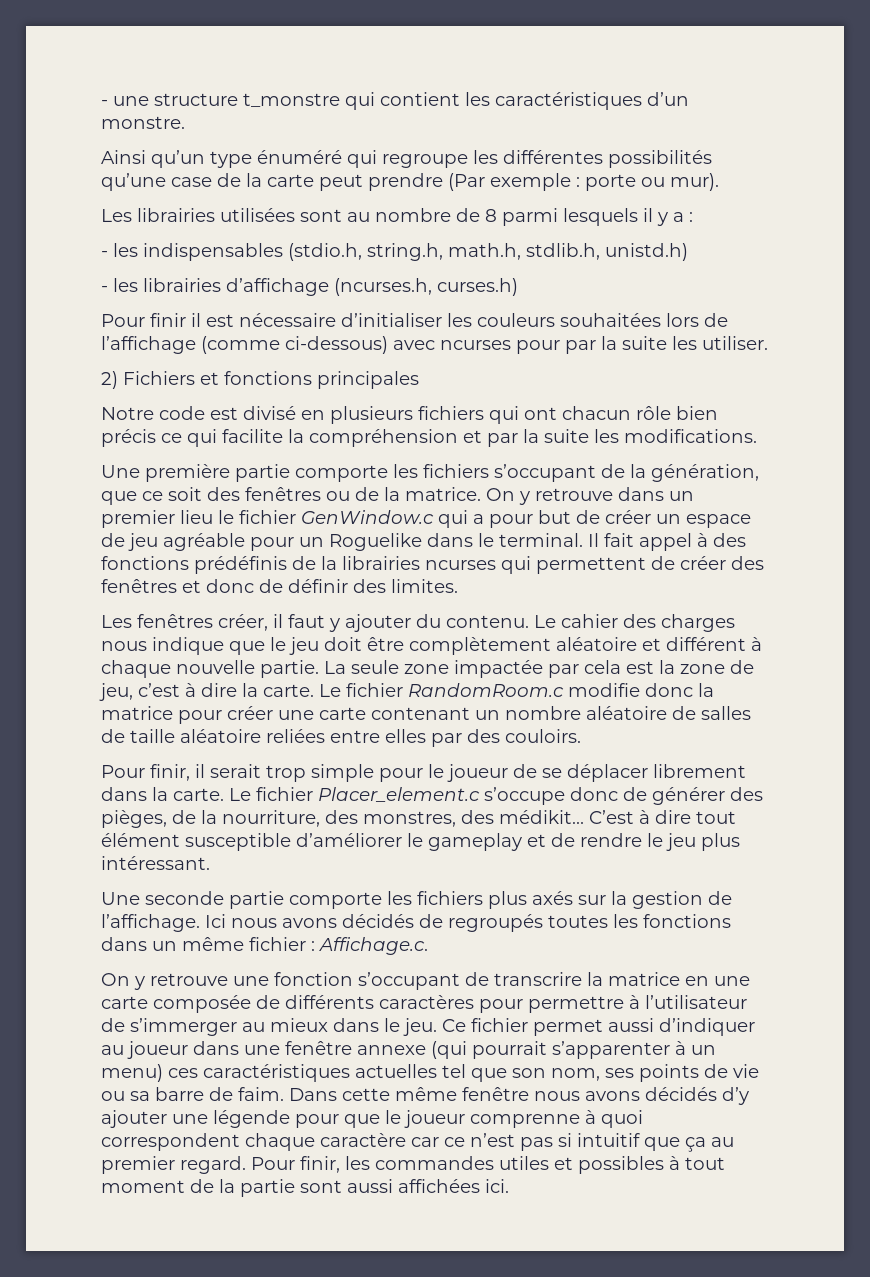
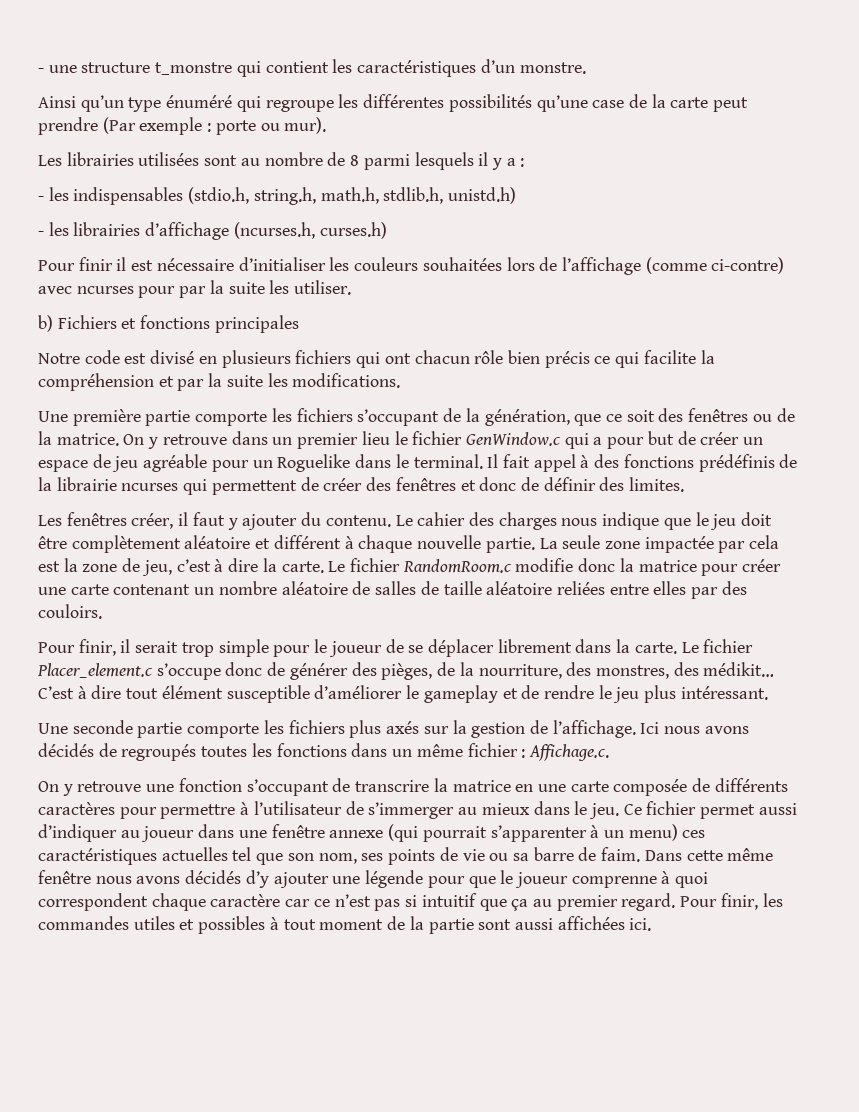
[285,336,388,354] ci-dessous) -> [711,257,785,274] ci-contre)
[101,371,118,389] 2) -> [38,315,53,332] b)
[342,556,420,570] librairies -> [56,477,117,491] librairie

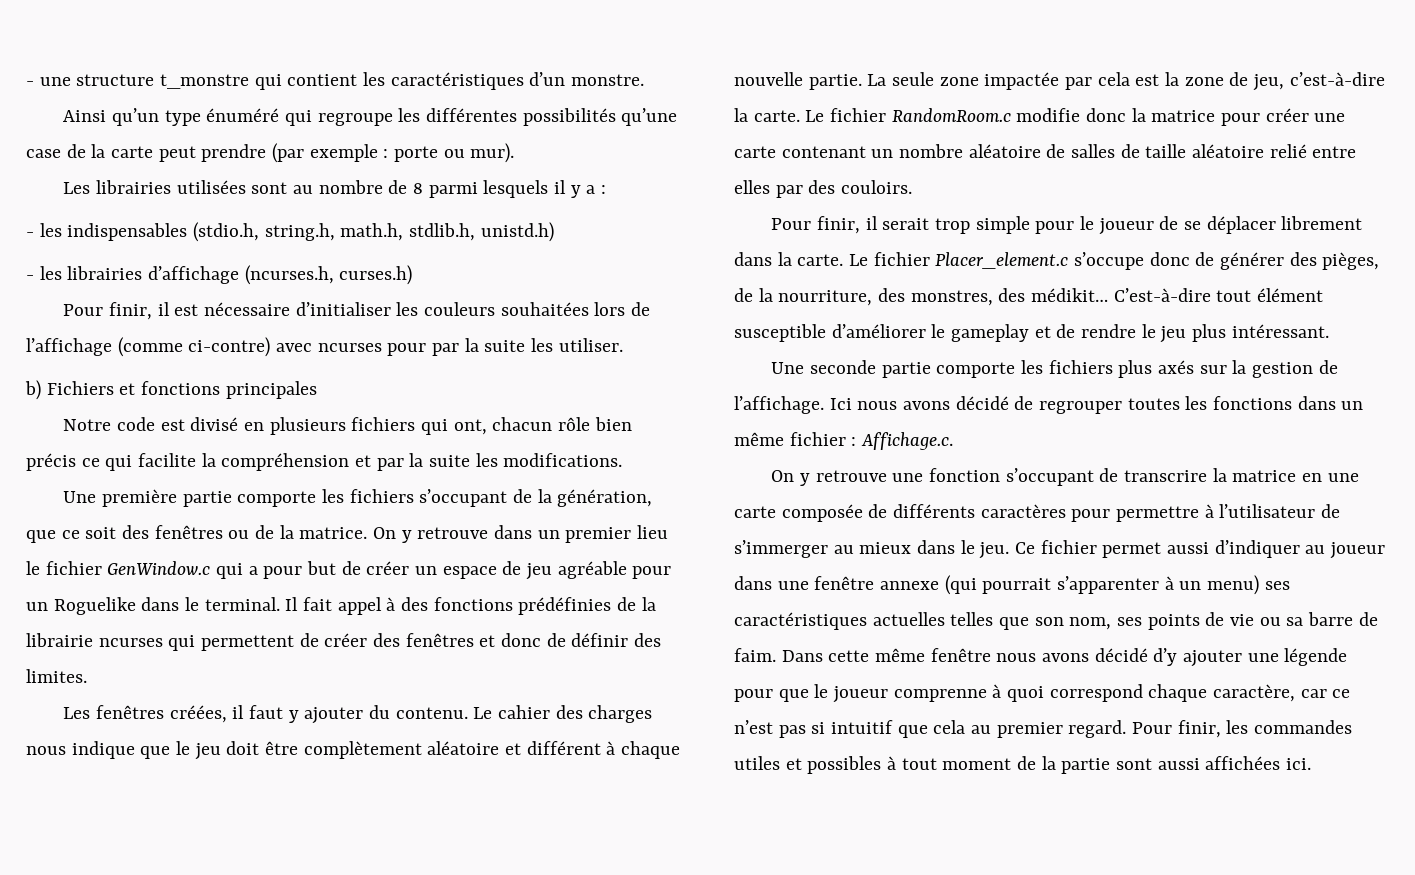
[102,117,136,134] (Par -> [272,143,305,163] (par
[78,257,113,271] finir -> [109,302,153,320] finir,
[384,353,411,364] ont -> [453,419,487,435] ont,
[698,454,775,472] prédéfinis -> [518,597,612,615] prédéfinies
[131,513,174,529] créer, -> [169,705,227,723] créées,
[176,558,259,572] c’est à dire -> [1289,72,1385,86] c’est-à-dire
[556,581,605,595] reliées -> [1269,144,1307,158] relié
[38,685,122,699] C’est à dire -> [1113,288,1211,302] C’est-à-dire
[38,743,197,761] décidés de regroupés -> [955,396,1123,414] décidé de regrouper
[682,830,706,838] ces -> [1264,581,1290,590] ses
[232,847,252,861] tel -> [950,612,994,626] telles
[185,870,242,884] décidés -> [1094,648,1148,662] décidé
[38,893,281,911] correspondent chaque caractère -> [1049,684,1296,702] correspond chaque caractère,
[511,899,529,911] ça -> [933,720,966,734] cela

